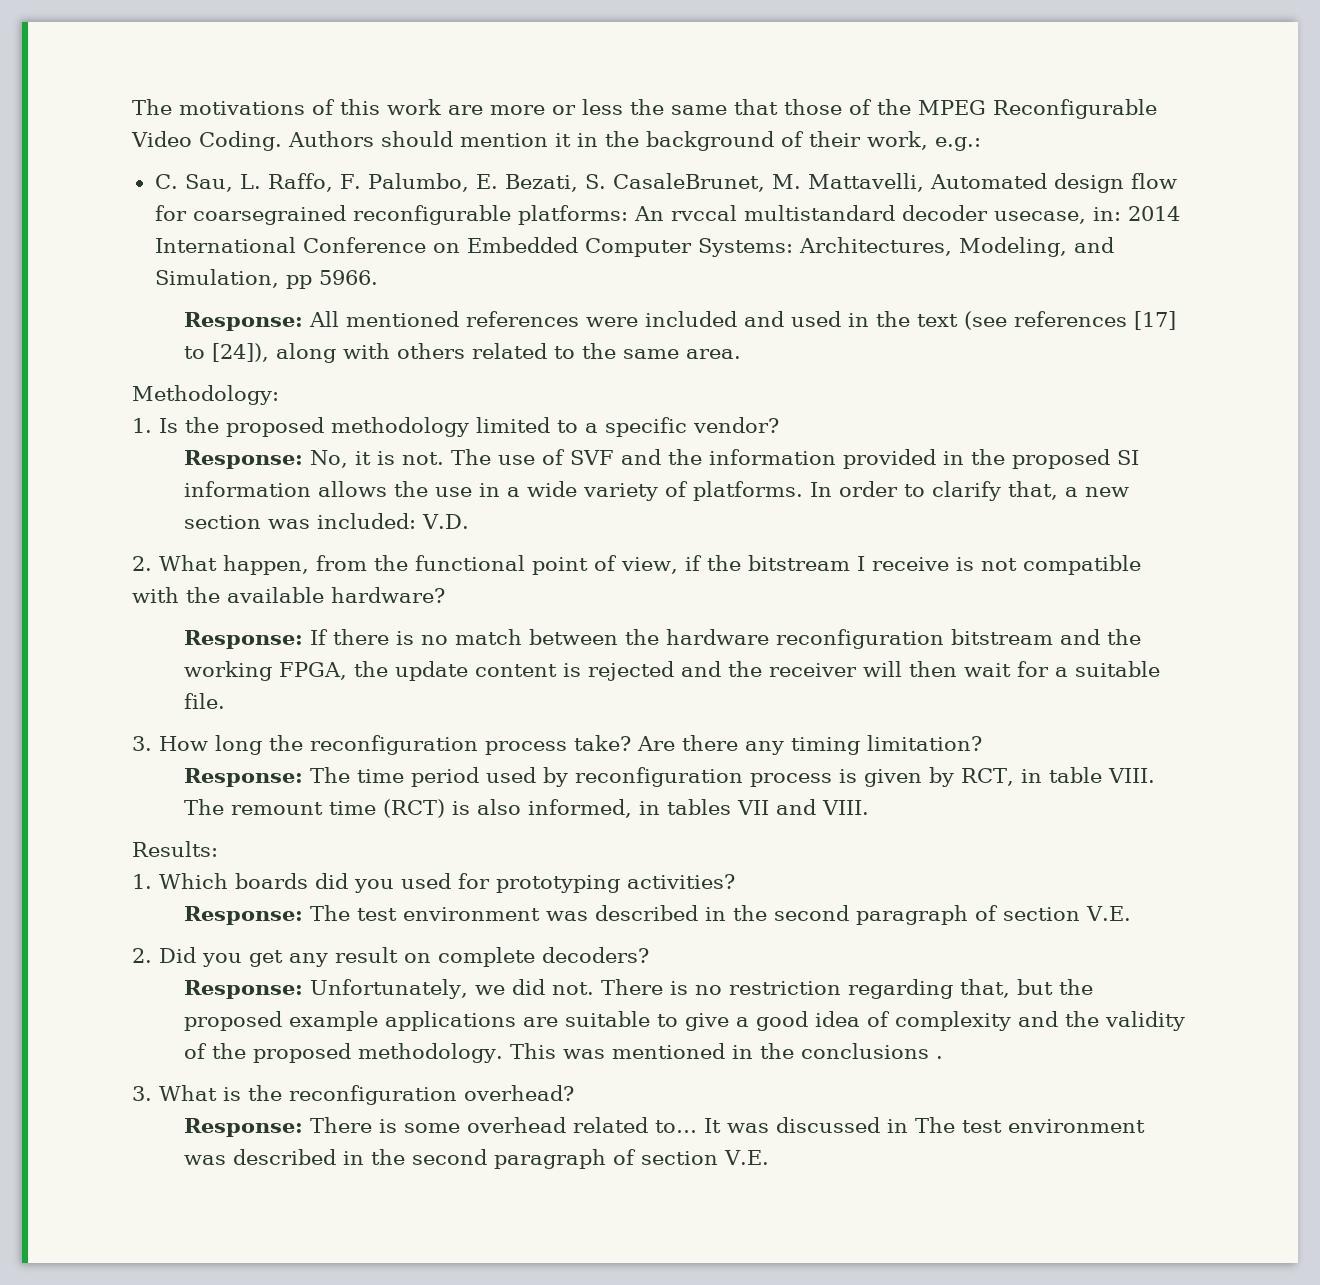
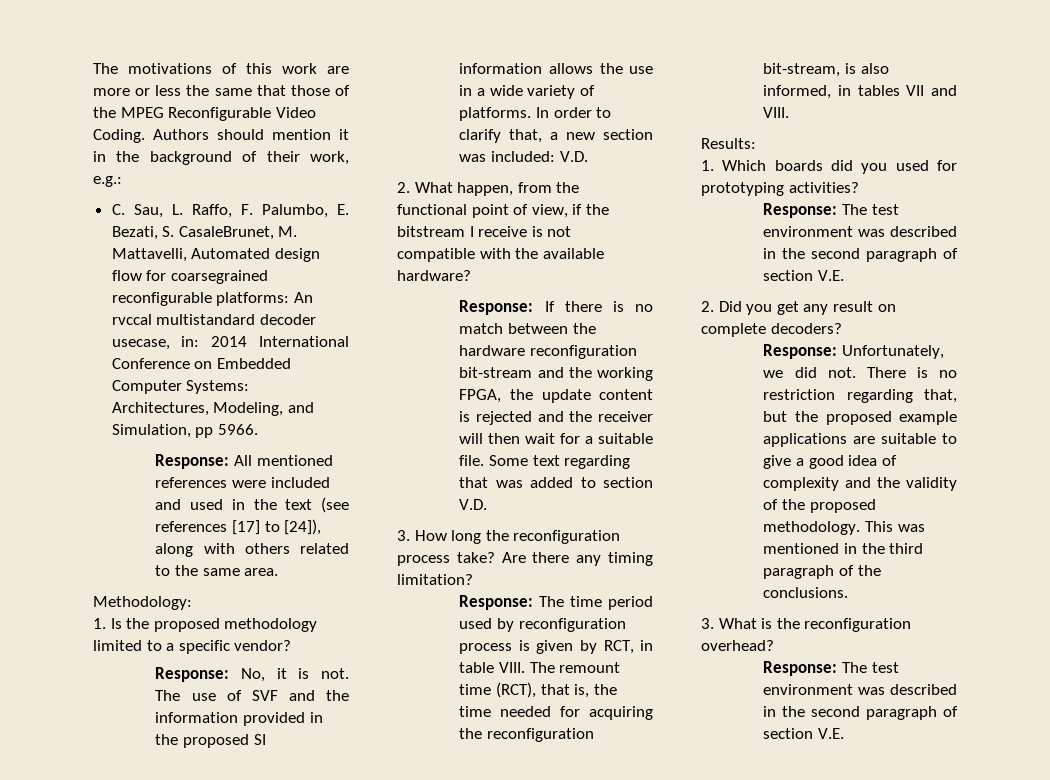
[950,629,1053,645] bitstream -> [459,367,533,378] bit-stream
(225, 701) none -> [489,455,631,469] [459,477,653,488] [459,499,488,510] Some text regarding that was added to section V.D.
[382,799,445,818] (RCT) -> [496,682,617,698] [459,706,653,720] [459,728,595,742] [763,63,841,77] (RCT), that is, the time needed for acquiring the reconfiguration bit-stream,
[800,1043,943,1059] conclusions . -> [889,543,924,554] [763,565,881,579] [763,587,849,598] third paragraph of the conclusions.
[309,1117,908,1133] There is some overhead related to… It was discussed in -> (838, 668) none

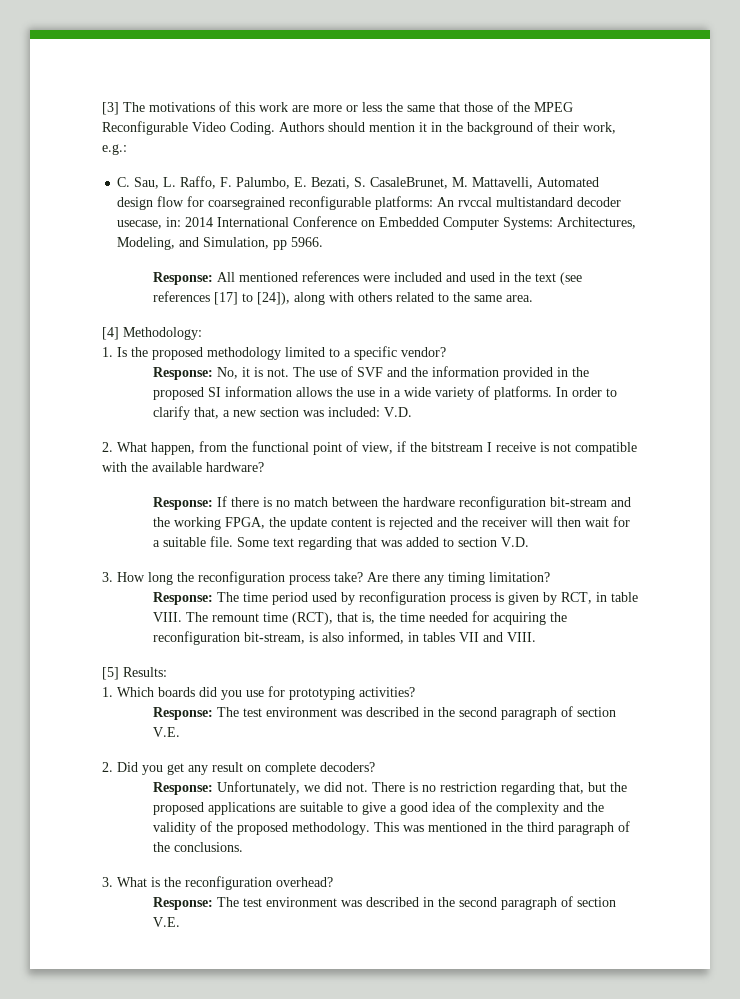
(93, 68) none -> [102,102,119,115] [3]
(279, 572) none -> [102,327,119,340] [4]
(790, 112) none -> [102,667,119,680] [5]
[895,160,929,171] used -> [246,690,264,697] use
[899,411,957,425] example -> (204, 808) none
(897, 460) none -> [474,802,492,812] the

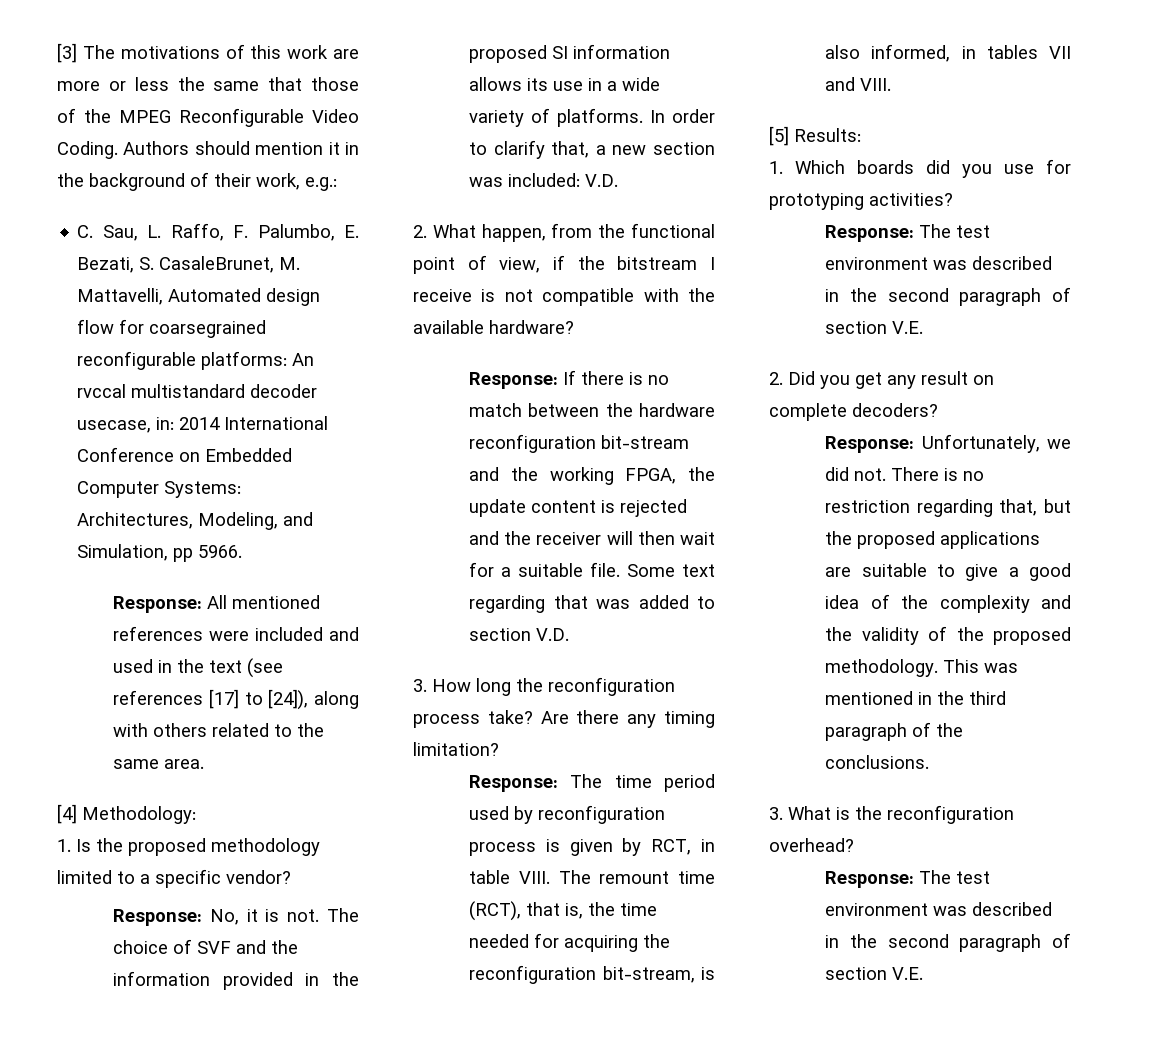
[318,370,337,377] use -> [113,940,169,954] choice
[335,387,353,397] the -> [527,78,549,91] its

